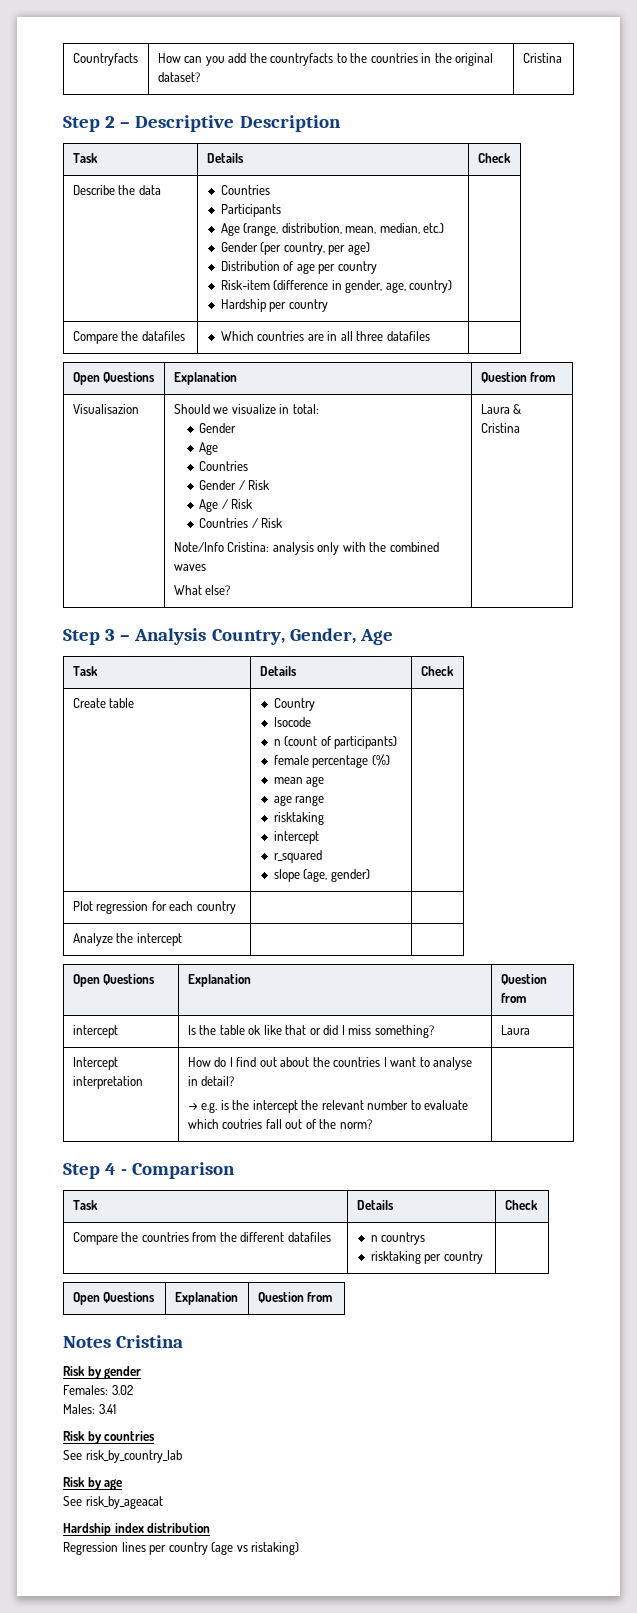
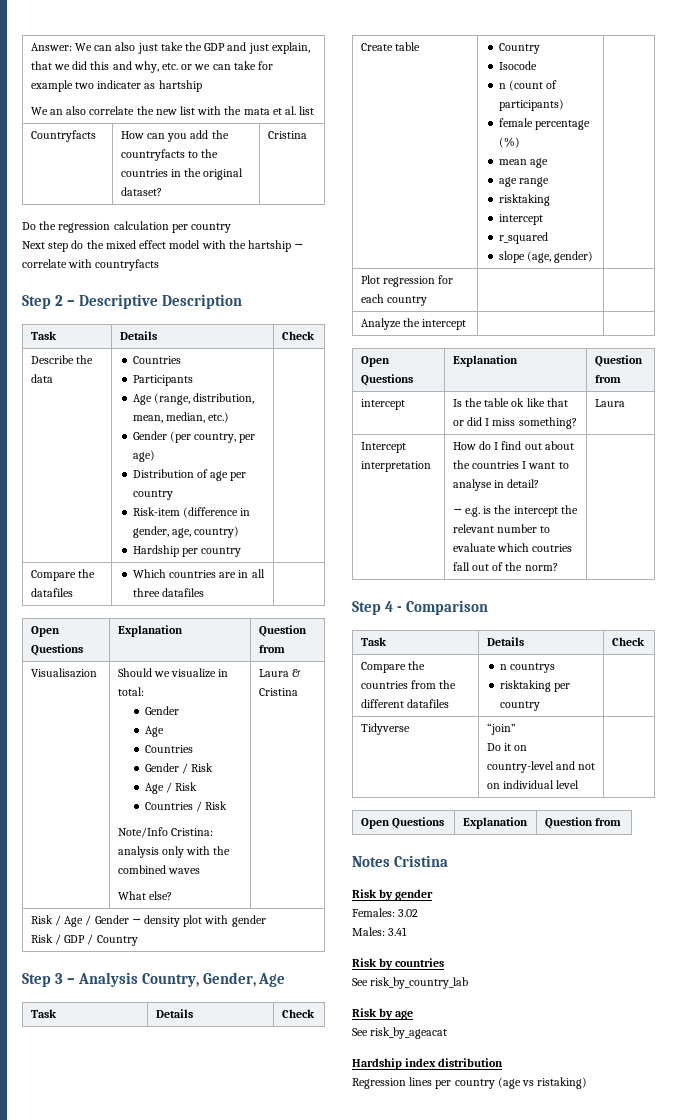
(72, 59) none -> [30,42,310,54] [30,61,274,73] [30,80,202,92] [30,106,315,115] Answer: We can also just take the GDP and just explain, that we did this and why, etc. or we can take for example two indicater as hartship // We an also correlate the new list with the mata et al. list //
(562, 58) none -> [22,221,232,233] [22,240,304,252] [22,259,160,271] // Do the regression calculation per country // Next step do the mixed effect model with the hartship → correlate with countryfacts
(520, 428) none -> [30,915,266,927] [30,934,138,946] // Risk / Age / Gender → density plot with gender // Risk / GDP / Country
(483, 1257) none -> [360,723,410,735] [486,723,516,735] [486,743,528,751] [486,761,596,773] [486,780,580,789] // Tidyverse | “join” // Do it on country-level and not on individual level |

